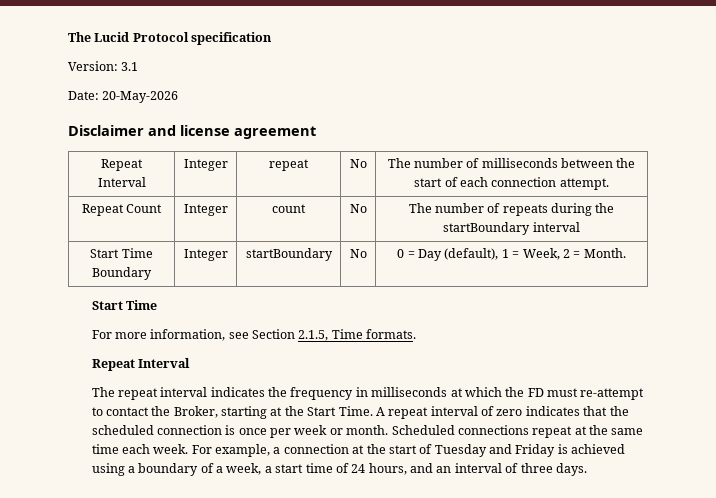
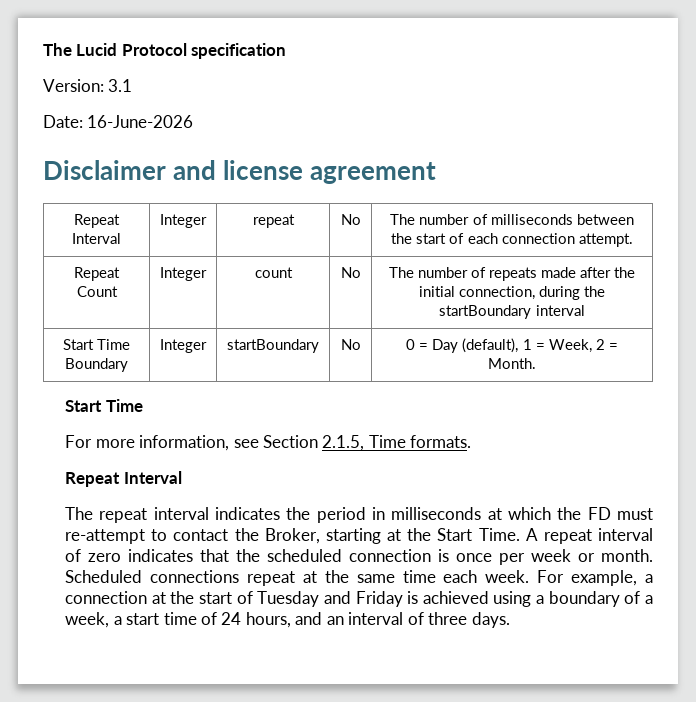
[102,91,179,103] 20-May-2026 -> [87,115,194,128] 16-June-2026
(548, 210) none -> [541,267,636,278] [418,286,535,300] made after the initial connection,
[290,387,354,400] frequency -> [316,507,366,523] period

